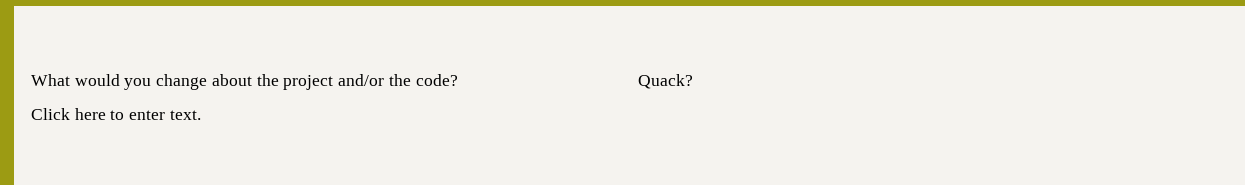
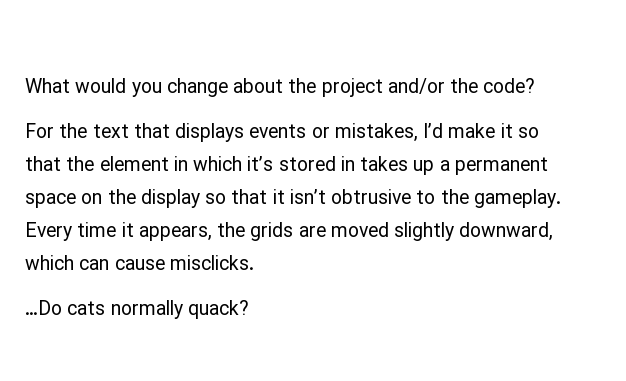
[31,108,201,120] [638,74,693,89] Click here to enter text. // Quack? -> [25,123,539,142] [25,156,548,175] [25,189,561,208] [25,222,554,241] [25,255,254,270] [25,300,249,319] For the text that displays events or mistakes, I’d make it so that the element in which it’s stored in takes up a permanent space on the display so that it isn’t obtrusive to the gameplay. Every time it appears, the grids are moved slightly downward, which can cause misclicks. // …Do cats normally quack?

